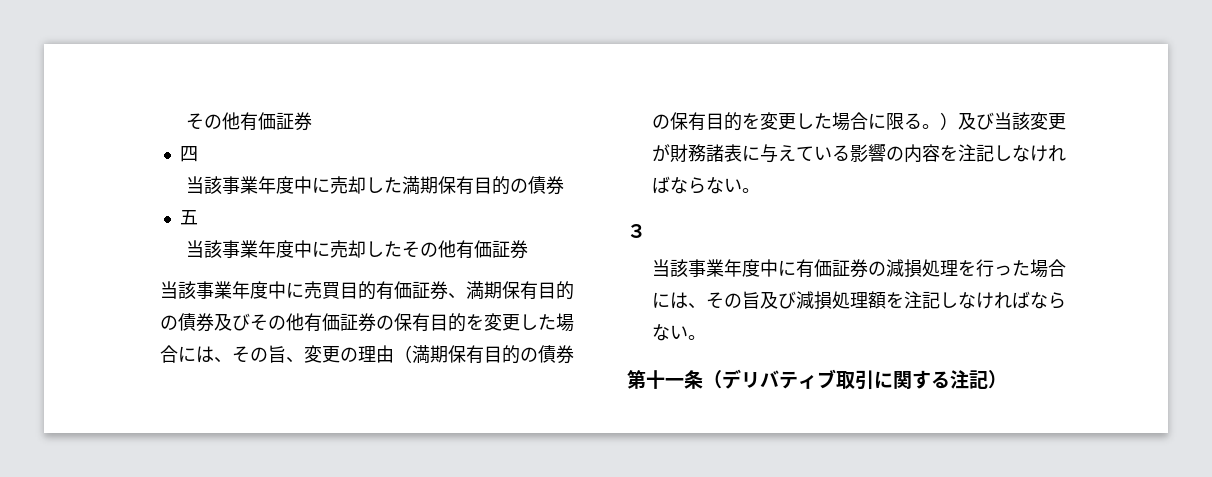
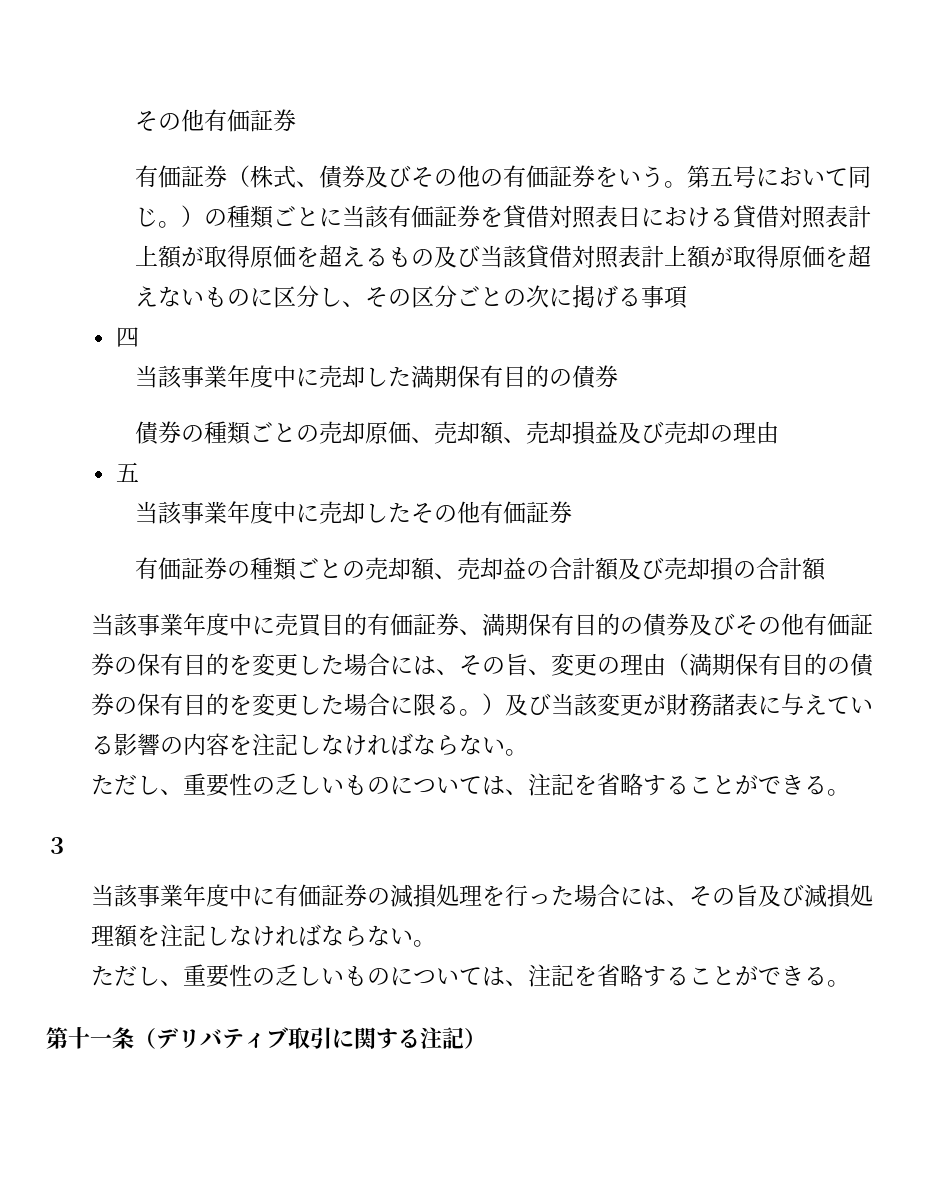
[185,112,312,131] その他有価証券 -> [135,109,297,132] [135,165,872,189] [135,205,872,229] [135,245,872,269] [135,285,688,309] その他有価証券 // 有価証券（株式、債券及びその他の有価証券をいう。第五号において同じ。）の種類ごとに当該有価証券を貸借対照表日における貸借対照表計上額が取得原価を超えるもの及び当該貸借対照表計上額が取得原価を超えないものに区分し、その区分ごとの次に掲げる事項
(564, 185) none -> [135,421,780,445] // 債券の種類ごとの売却原価、売却額、売却損益及び売却の理由
(528, 249) none -> [135,557,827,581] // 有価証券の種類ごとの売却額、売却益の合計額及び売却損の合計額
(761, 190) none -> [90,773,850,797] // ただし、重要性の乏しいものについては、注記を省略することができる。
(707, 337) none -> [90,964,850,988] // ただし、重要性の乏しいものについては、注記を省略することができる。

